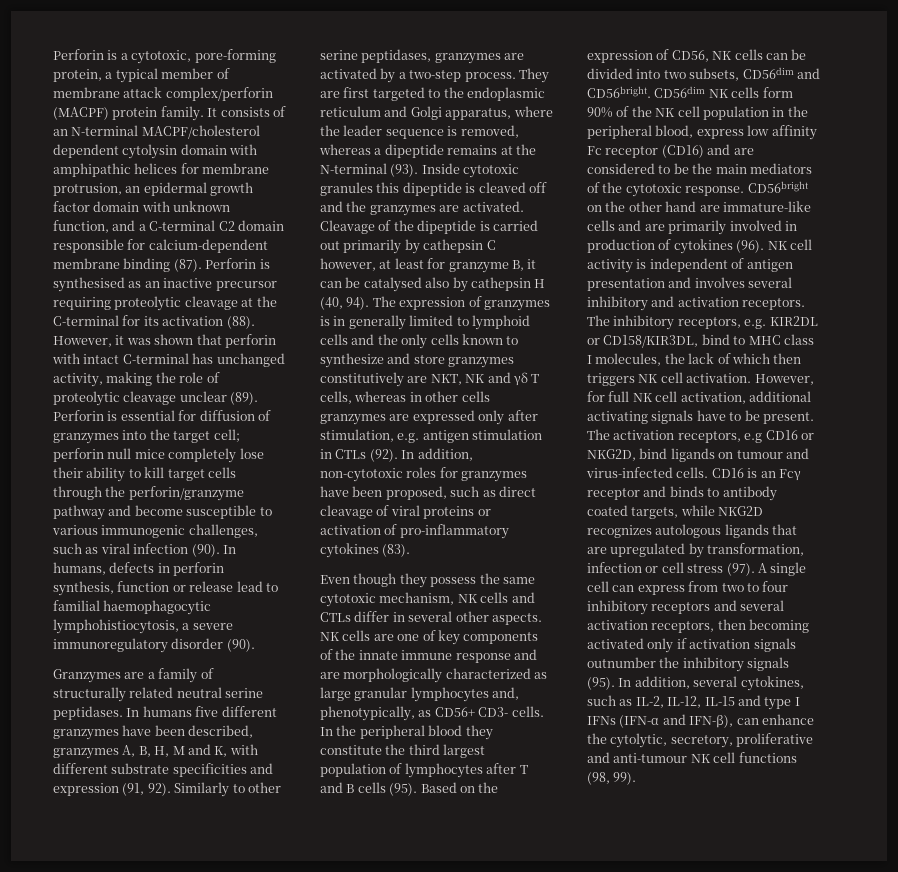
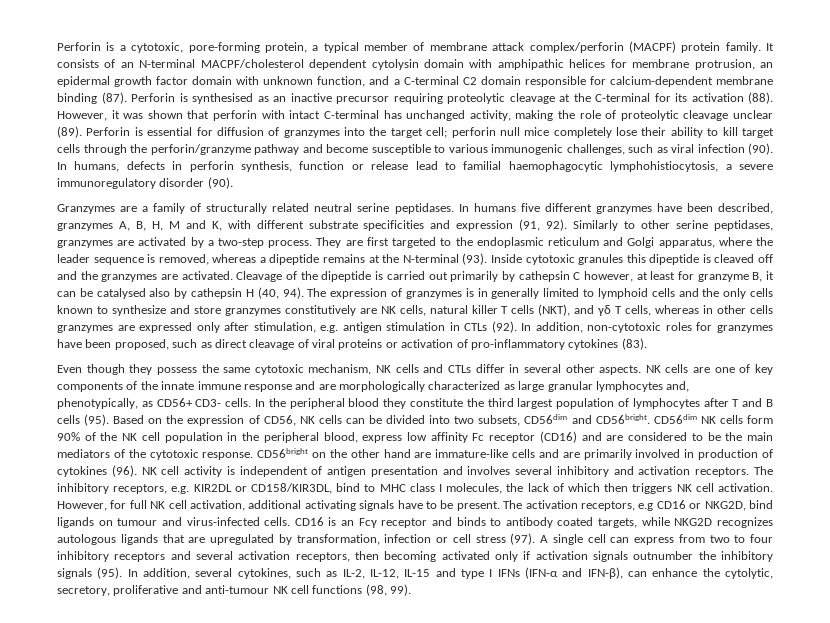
[430,374,486,385] NKT, NK -> [380,304,571,316] NK cells, natural killer T cells (NKT),

